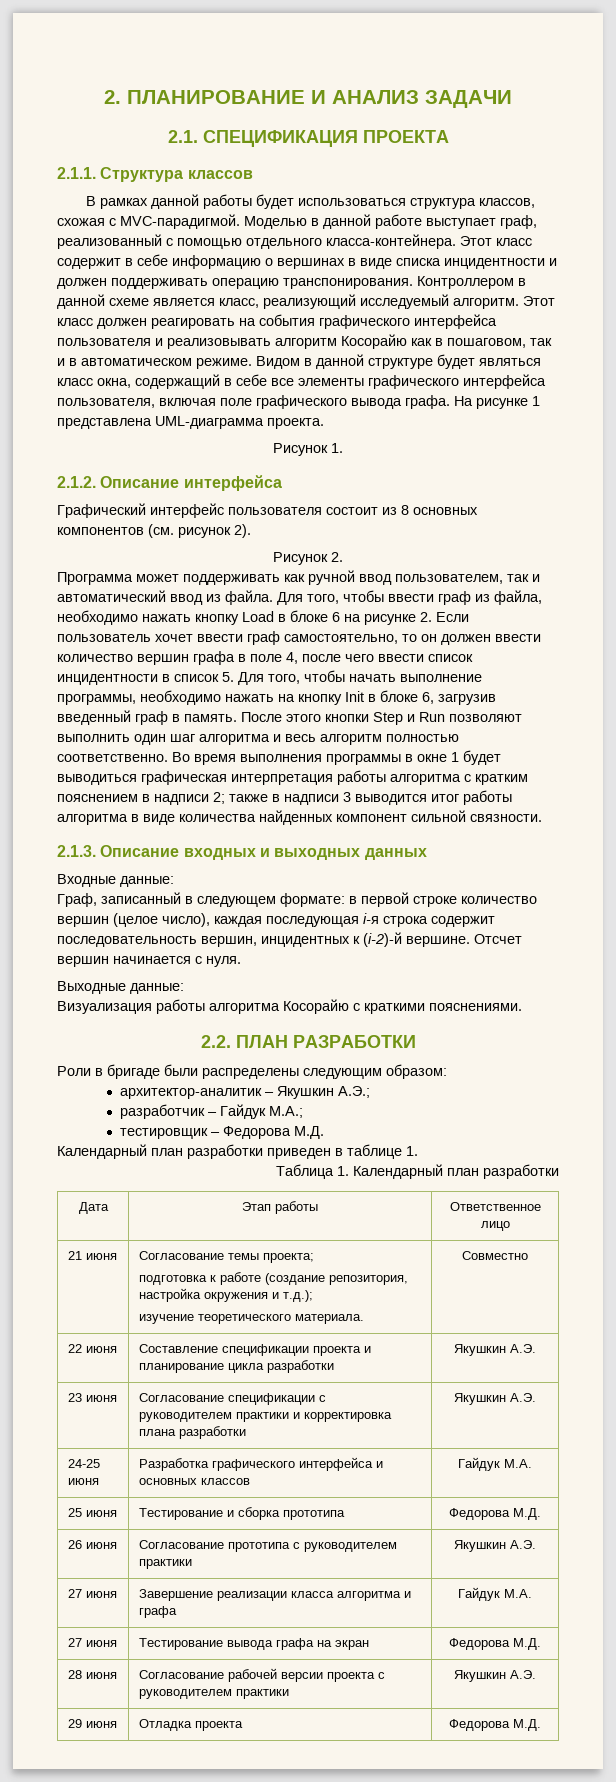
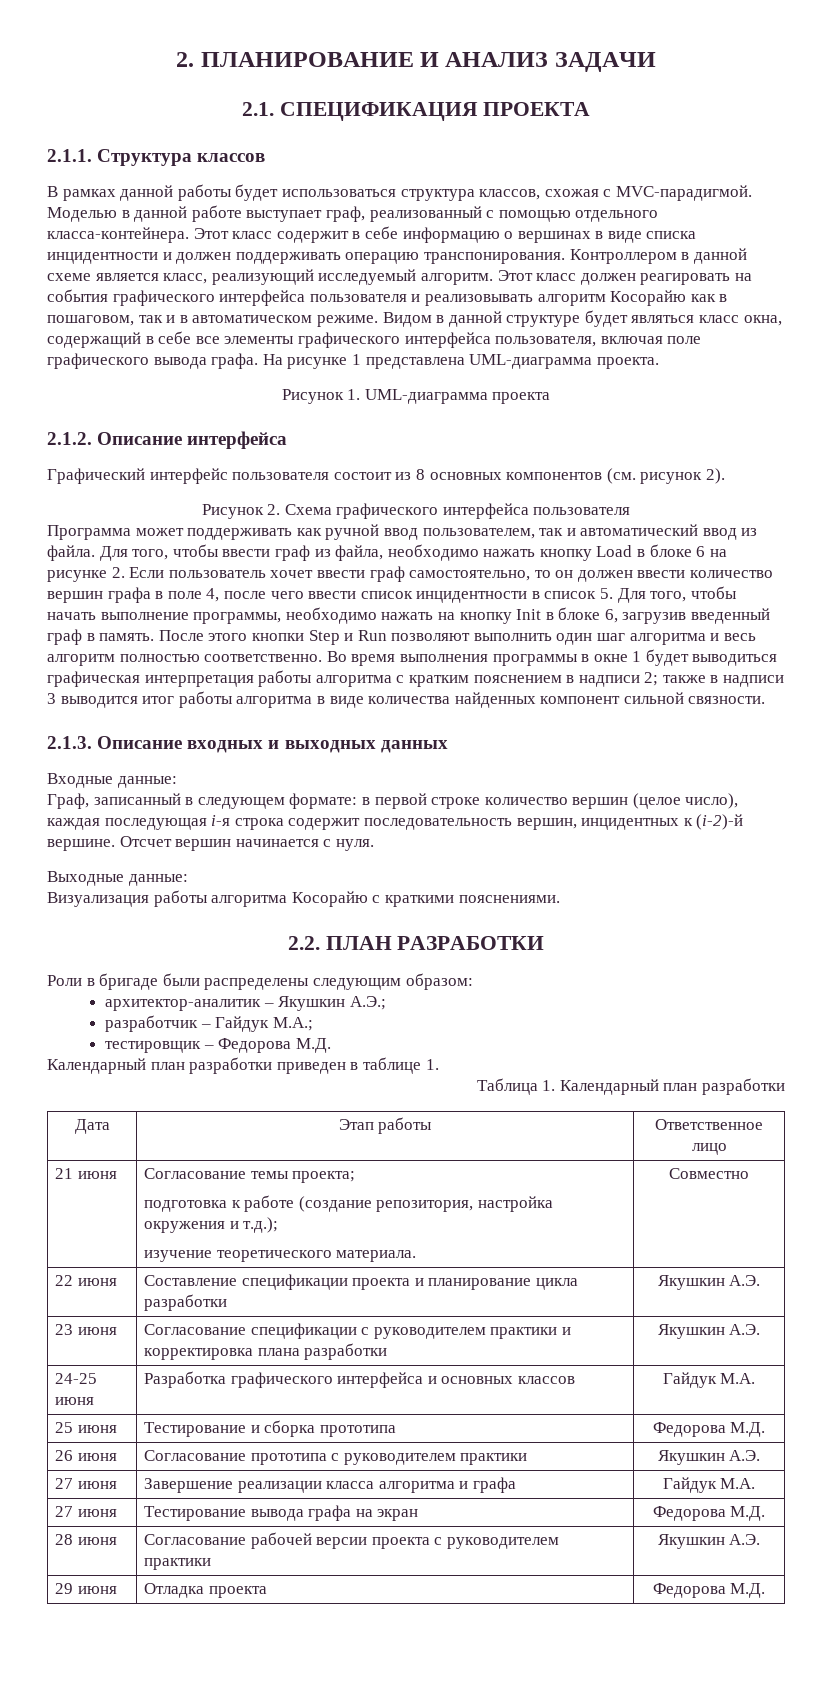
(343, 448) none -> [364,389,551,404] UML-диаграмма проекта
(343, 557) none -> [284,503,631,519] Схема графического интерфейса пользователя

